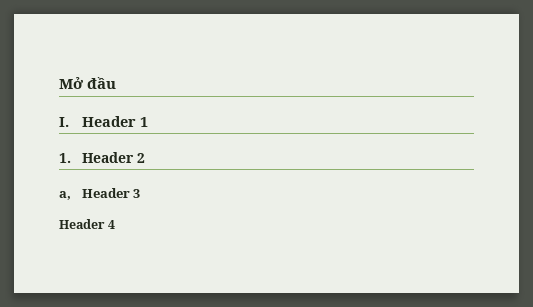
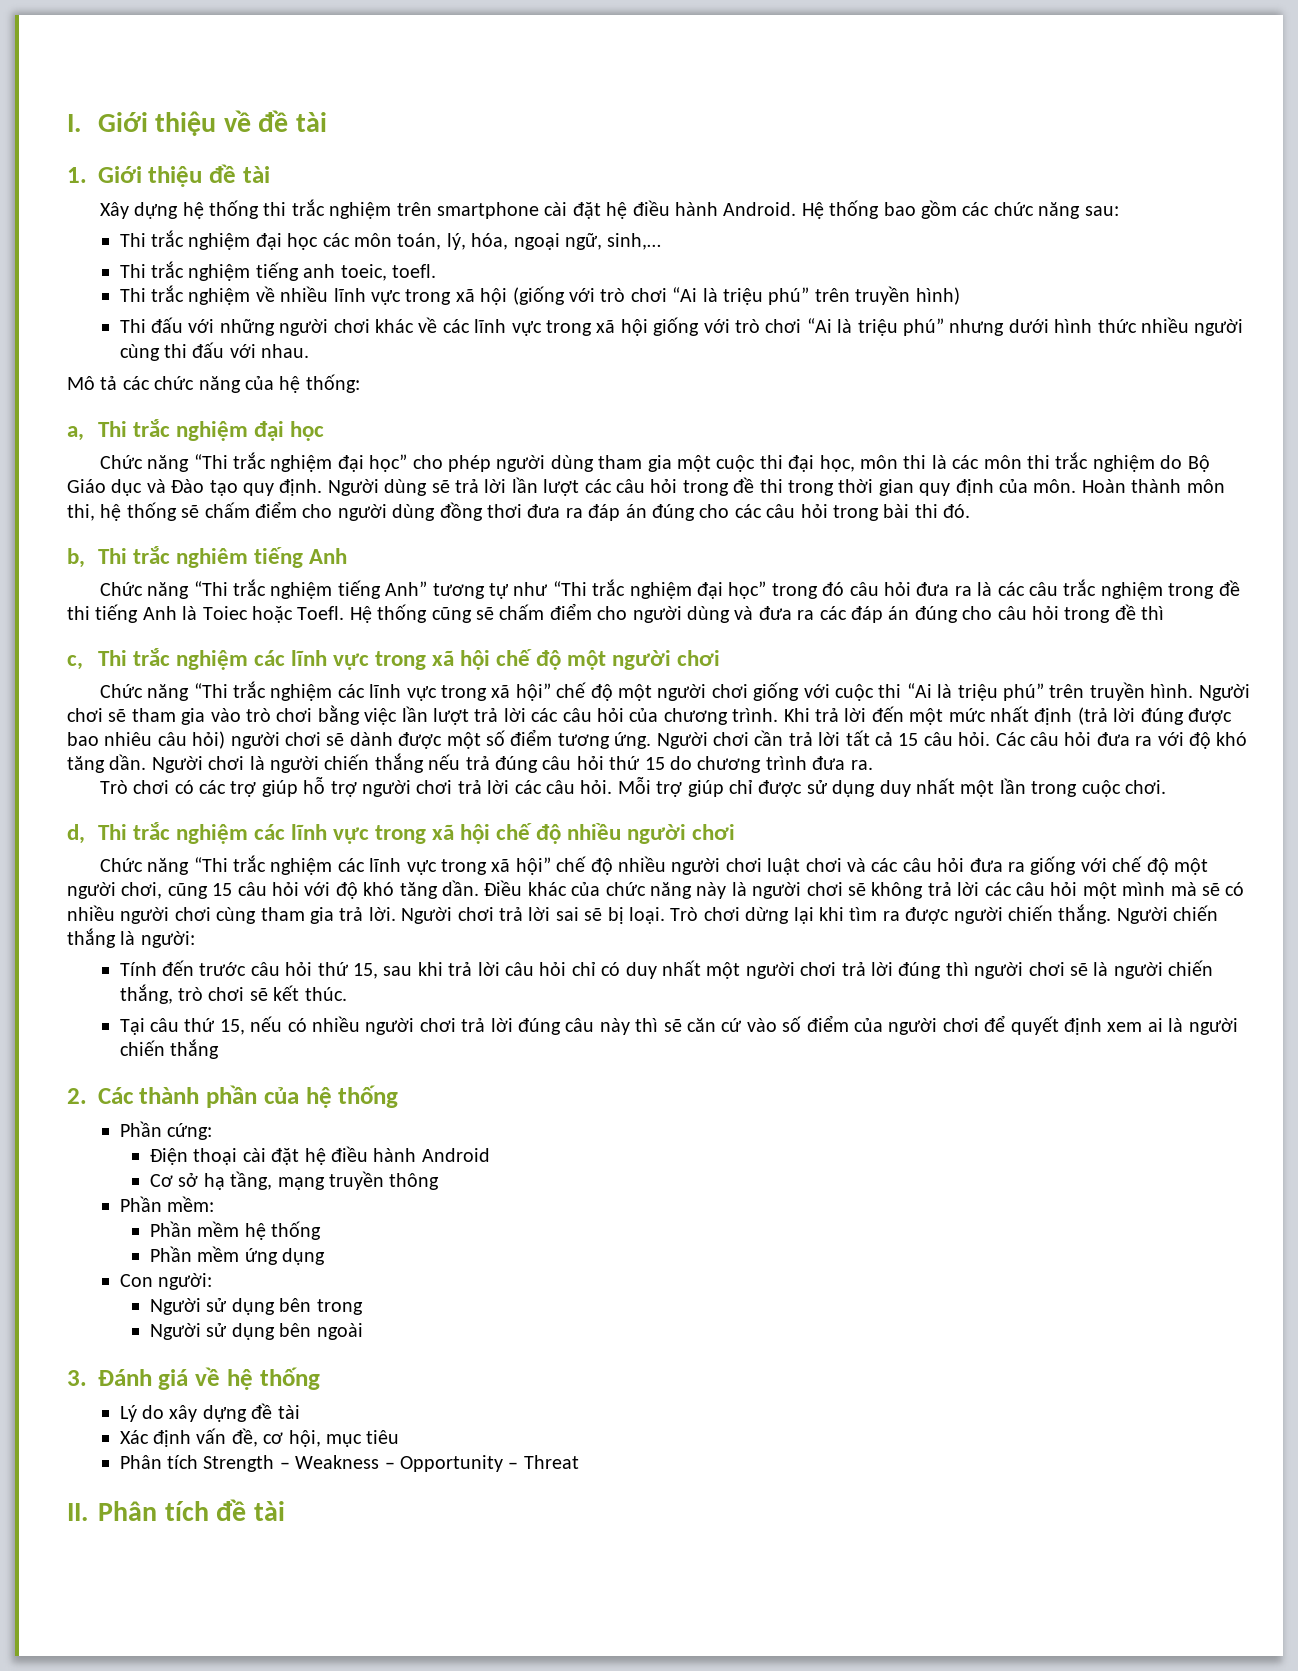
[59,77,117,89] [59,116,148,127] [59,152,145,163] [59,188,141,200] [59,219,116,229] Mở đầu // I. Header 1 // 1. Header 2 // a, Header 3 // Header 4 -> [67,110,327,136] [67,164,270,187] [99,199,1119,219] [119,230,662,250] [119,261,436,281] [119,285,960,305] [119,317,1244,336] [119,342,310,361] [67,374,360,393] [67,419,324,441] [99,452,1210,472] [67,477,1225,496] [67,501,971,521] [67,546,347,568] [99,579,1240,599] [67,603,1165,623] [67,648,721,670] [99,681,1250,701] [67,705,1232,725] [67,729,1248,749] [67,753,873,773] [99,777,1167,797] [67,822,736,844] [99,855,1209,875] [67,880,1245,899] [67,904,1219,924] [67,928,195,948] [119,960,1214,979] [119,984,347,1004] [119,1015,1238,1035] [119,1039,219,1059] [67,1085,399,1108] [119,1121,212,1140] [150,1146,490,1165] [150,1171,440,1190] [119,1196,214,1212] [150,1221,322,1240] [150,1246,326,1265] [119,1273,212,1290] [150,1298,363,1315] [150,1323,363,1340] [67,1367,320,1390] [119,1403,300,1422] [119,1428,400,1447] [119,1455,579,1472] [67,1499,285,1521] I. Giới thiệu về đề tài // 1. Giới thiệu đề tài // Xây dựng hệ thống thi trắc nghiệm trên smartphone cài đặt hệ điều hành Android. Hệ thống bao gồm các chức năng sau: // Thi trắc nghiệm đại học các môn toán, lý, hóa, ngoại ngữ, sinh,… // Thi trắc nghiệm tiếng anh toeic, toefl. // Thi trắc nghiệm về nhiều lĩnh vực trong xã hội (giống với trò chơi “Ai là triệu phú” trên truyền hình) // Thi đấu với những người chơi khác về các lĩnh vực trong xã hội giống với trò chơi “Ai là triệu phú” nhưng dưới hình thức nhiều người cùng thi đấu với nhau. // Mô tả các chức năng của hệ thống: // a, Thi trắc nghiệm đại học // Chức năng “Thi trắc nghiệm đại học” cho phép người dùng tham gia một cuộc thi đại học, môn thi là các môn thi trắc nghiệm do Bộ Giáo dục và Đào tạo quy định. Người dùng sẽ trả lời lần lượt các câu hỏi trong đề thi trong thời gian quy định của môn. Hoàn thành môn thi, hệ thống sẽ chấm điểm cho người dùng đồng thơi đưa ra đáp án đúng cho các câu hỏi trong bài thi đó. // b, Thi trắc nghiêm tiếng Anh // Chức năng “Thi trắc nghiệm tiếng Anh” tương tự như “Thi trắc nghiệm đại học” trong đó câu hỏi đưa ra là các câu trắc nghiệm trong đề thi tiếng Anh là Toiec hoặc Toefl. Hệ thống cũng sẽ chấm điểm cho người dùng và đưa ra các đáp án đúng cho câu hỏi trong đề thì // c, Thi trắc nghiệm các lĩnh vực trong xã hội chế độ một người chơi // Chức năng “Thi trắc nghiệm các lĩnh vực trong xã hội” chế độ một người chơi giống với cuộc thi “Ai là triệu phú” trên truyền hình. Người chơi sẽ tham gia vào trò chơi bằng việc lần lượt trả lời các câu hỏi của chương trình. Khi trả lời đến một mức nhất định (trả lời đúng được bao nhiêu câu hỏi) người chơi sẽ dành được một số điểm tương ứng. Người chơi cần trả lời tất cả 15 câu hỏi. Các câu hỏi đưa ra với độ khó tăng dần. Người chơi là người chiến thắng nếu trả đúng câu hỏi thứ 15 do chương trình đưa ra. // Trò chơi có các trợ giúp hỗ trợ người chơi trả lời các câu hỏi. Mỗi trợ giúp chỉ được sử dụng duy nhất một lần trong cuộc chơi. // d, Thi trắc nghiệm các lĩnh vực trong xã hội chế độ nhiều người chơi // Chức năng “Thi trắc nghiệm các lĩnh vực trong xã hội” chế độ nhiều người chơi luật chơi và các câu hỏi đưa ra giống với chế độ một người chơi, cũng 15 câu hỏi với độ khó tăng dần. Điều khác của chức năng này là người chơi sẽ không trả lời các câu hỏi một mình mà sẽ có nhiều người chơi cùng tham gia trả lời. Người chơi trả lời sai sẽ bị loại. Trò chơi dừng lại khi tìm ra được người chiến thắng. Người chiến thắng là người: // Tính đến trước câu hỏi thứ 15, sau khi trả lời câu hỏi chỉ có duy nhất một người chơi trả lời đúng thì người chơi sẽ là người chiến thắng, trò chơi sẽ kết thúc. // Tại câu thứ 15, nếu có nhiều người chơi trả lời đúng câu này thì sẽ căn cứ vào số điểm của người chơi để quyết định xem ai là người chiến thắng // 2. Các thành phần của hệ thống // Phần cứng: // Điện thoại cài đặt hệ điều hành Android // Cơ sở hạ tầng, mạng truyền thông // Phần mềm: // Phần mềm hệ thống // Phần mềm ứng dụng // Con người: // Người sử dụng bên trong // Người sử dụng bên ngoài // 3. Đánh giá về hệ thống // Lý do xây dựng đề tài // Xác định vấn đề, cơ hội, mục tiêu // Phân tích Strength – Weakness – Opportunity – Threat // II. Phân tích đề tài

